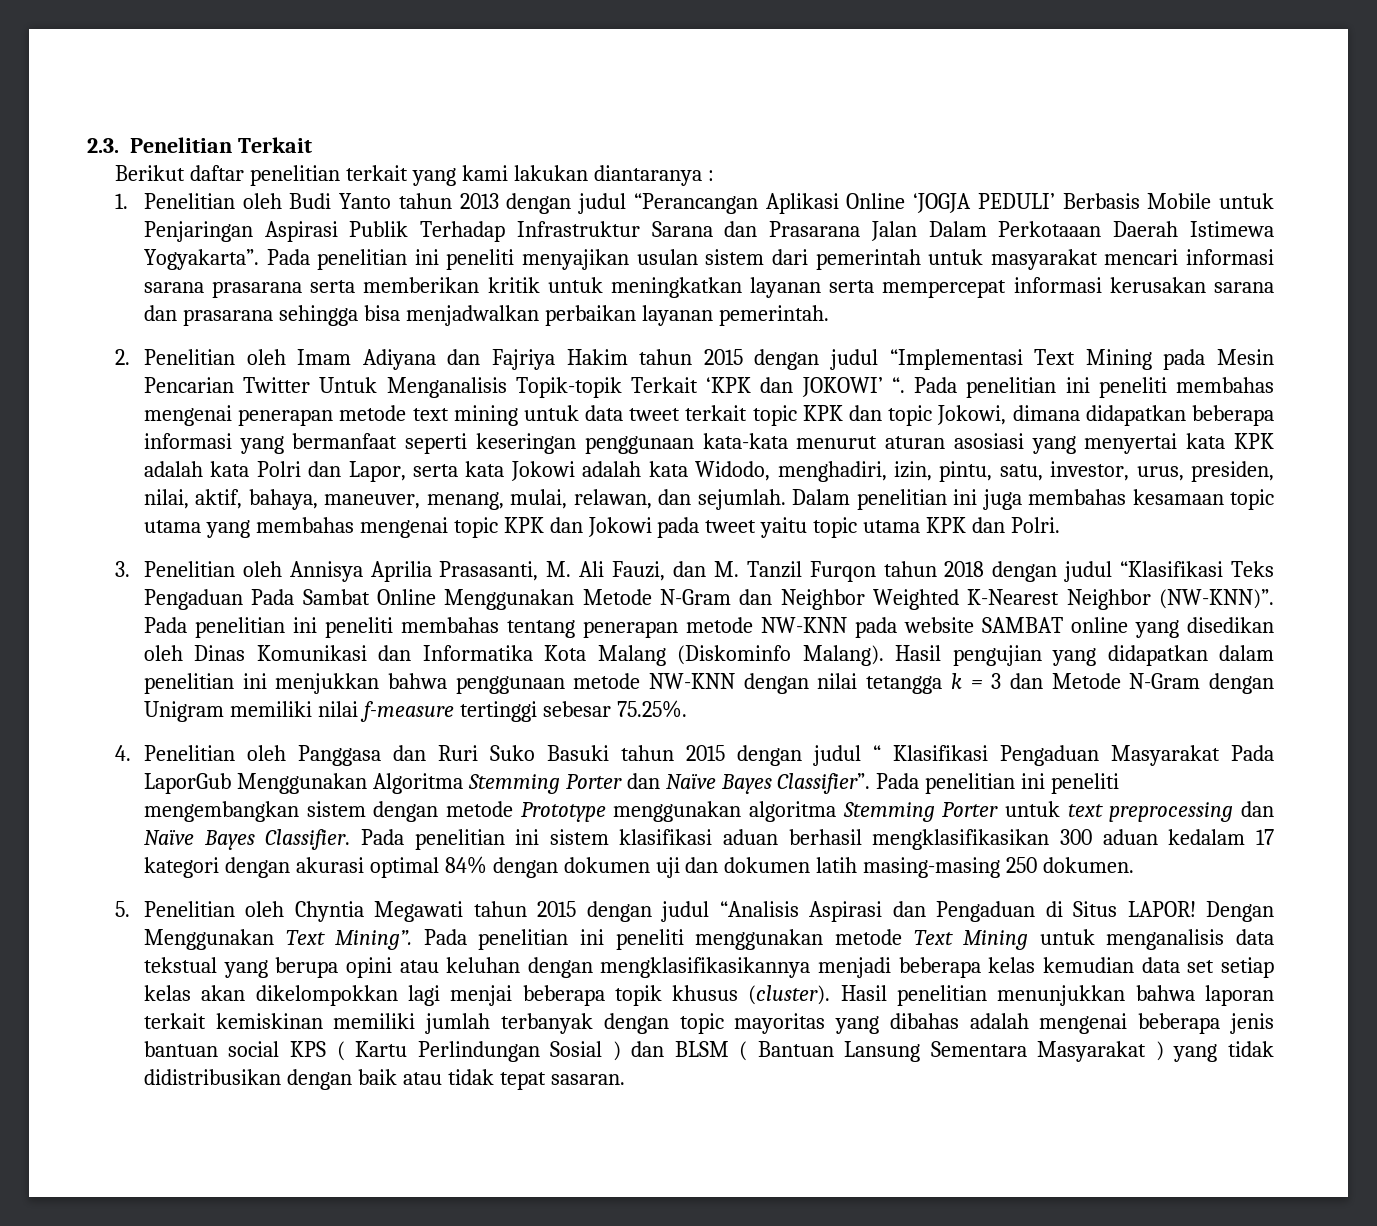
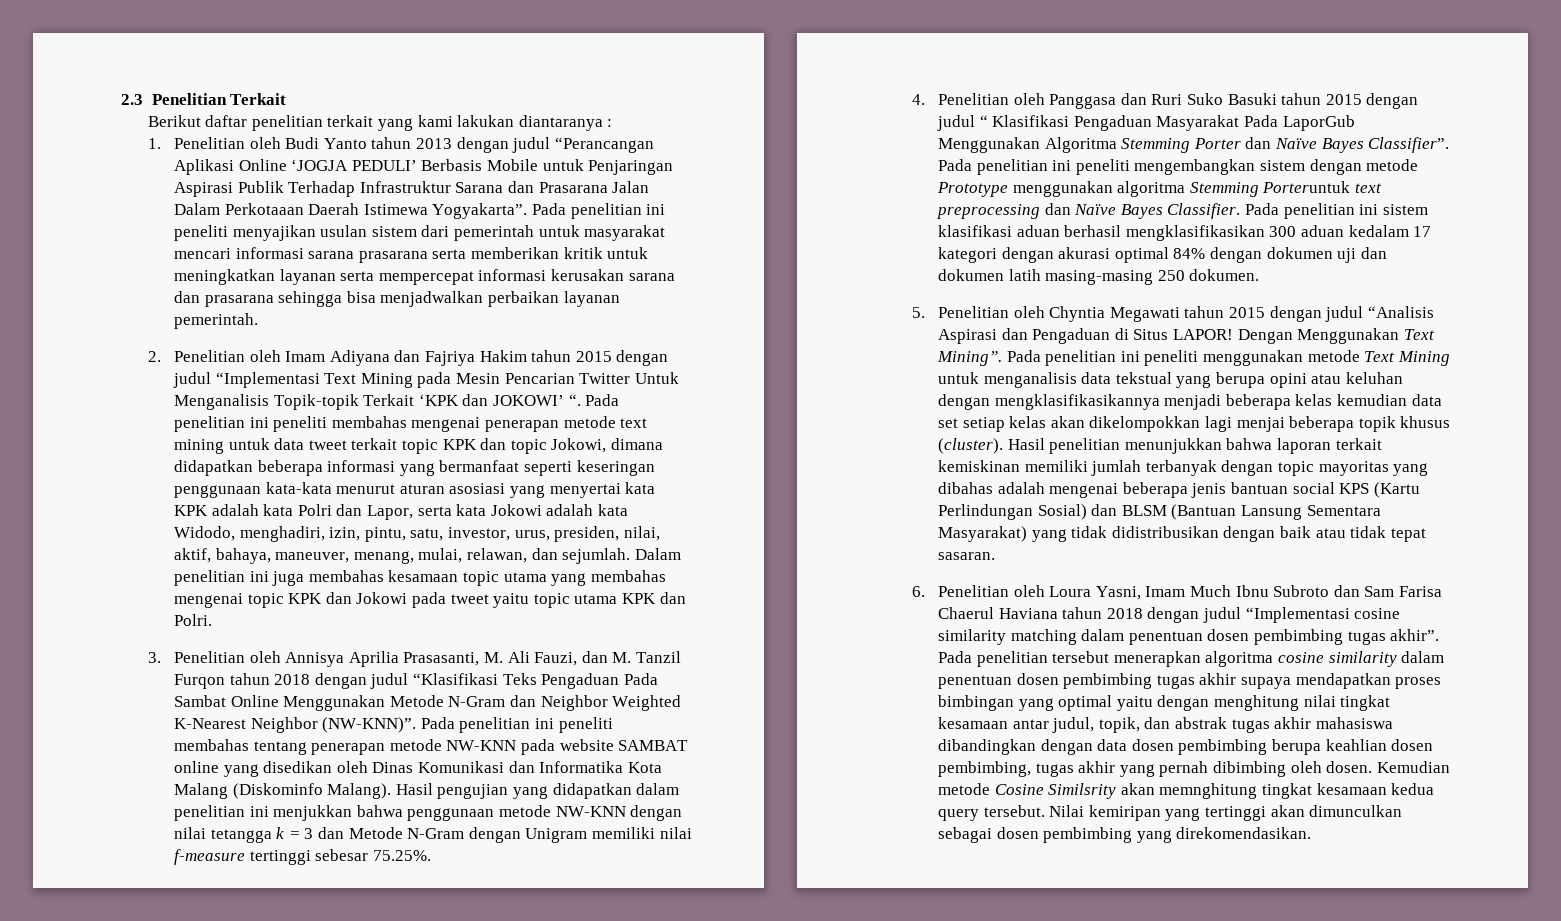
[87,138,119,153] 2.3. -> [121,94,143,105] 2.3
[942,801,1060,817] Porter untuk -> [1262,181,1351,193] Porteruntuk
[336,1041,1164,1062] ( Kartu Perlindungan Sosial ) dan BLSM ( Bantuan Lansung Sementara Masyarakat ) -> [1373,482,1420,498] [938,504,1381,520] [938,526,1028,542] (Kartu Perlindungan Sosial) dan BLSM (Bantuan Lansung Sementara Masyarakat)
(625, 1079) none -> [911,585,1443,600] [938,607,1401,623] [938,629,1440,645] [938,651,1445,667] [938,673,1442,689] [938,695,1391,711] [938,717,1393,733] [938,739,1434,755] [938,761,1450,777] [938,783,1435,799] [938,805,1403,821] [938,827,1312,843] // 6. Penelitian oleh Loura Yasni, Imam Much Ibnu Subroto dan Sam Farisa Chaerul Haviana tahun 2018 dengan judul “Implementasi cosine similarity matching dalam penentuan dosen pembimbing tugas akhir”. Pada penelitian tersebut menerapkan algoritma cosine similarity dalam penentuan dosen pembimbing tugas akhir supaya mendapatkan proses bimbingan yang optimal yaitu dengan menghitung nilai tingkat kesamaan antar judul, topik, dan abstrak tugas akhir mahasiswa dibandingkan dengan data dosen pembimbing berupa keahlian dosen pembimbing, tugas akhir yang pernah dibimbing oleh dosen. Kemudian metode Cosine Similsrity akan memnghitung tingkat kesamaan kedua query tersebut. Nilai kemiripan yang tertinggi akan dimunculkan sebagai dosen pembimbing yang direkomendasikan.

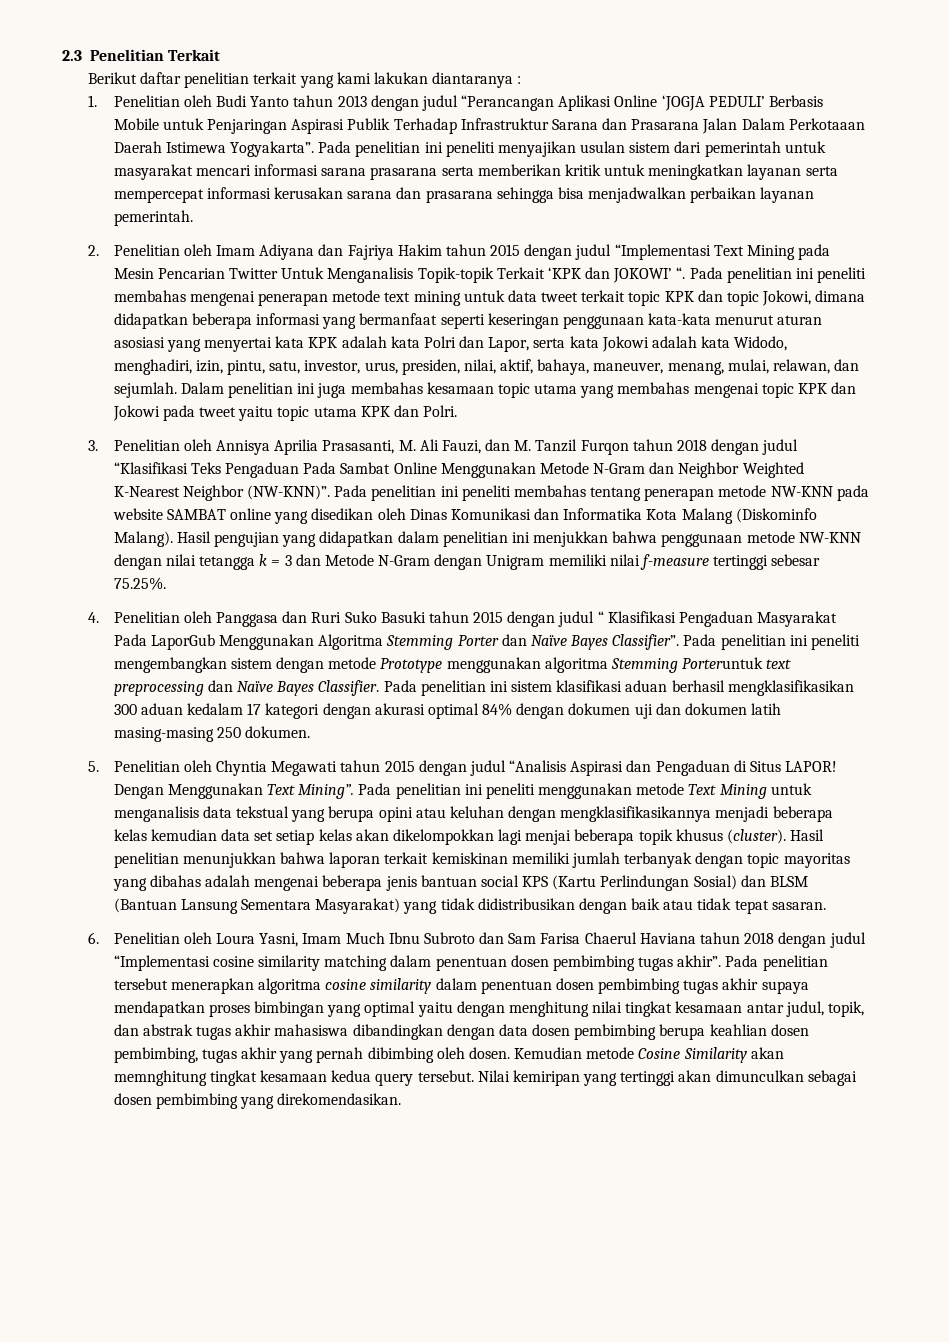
[1048,783,1117,799] Similsrity -> [683,1047,747,1063] Similarity

